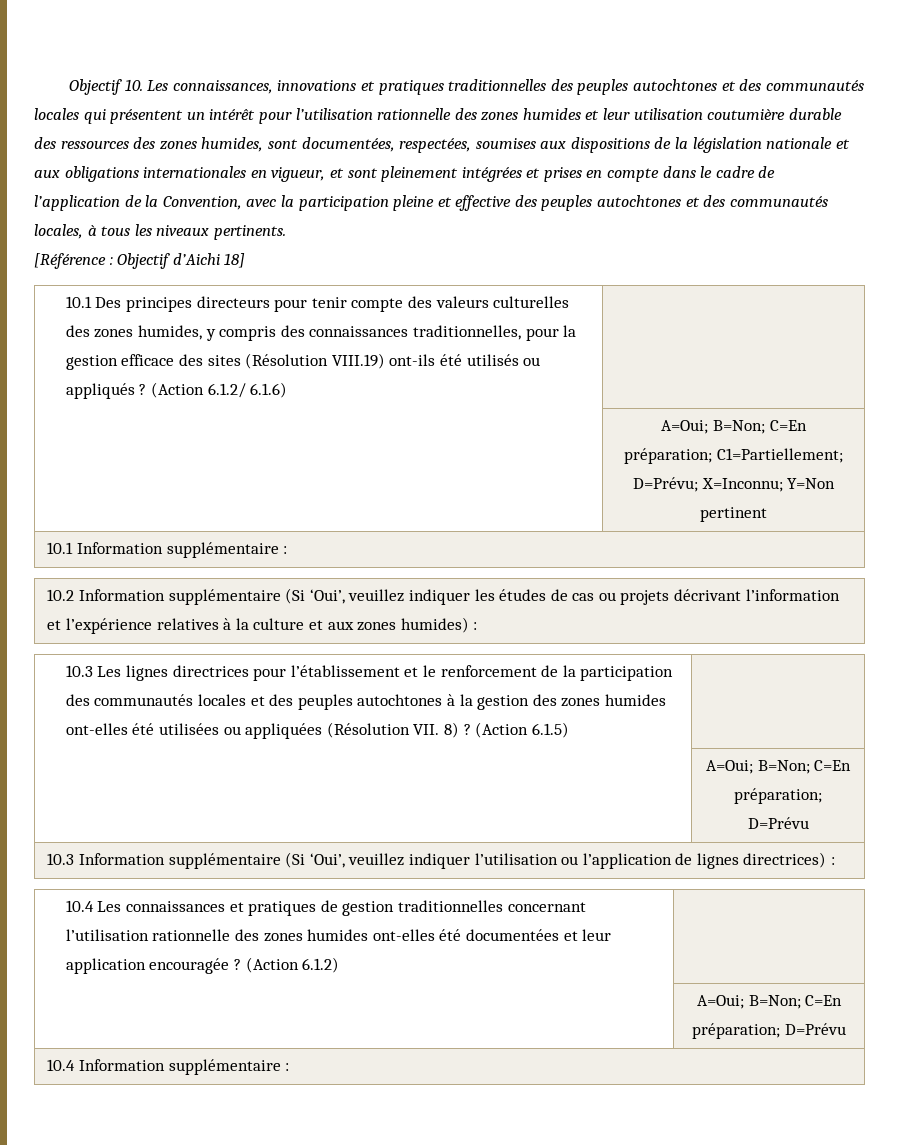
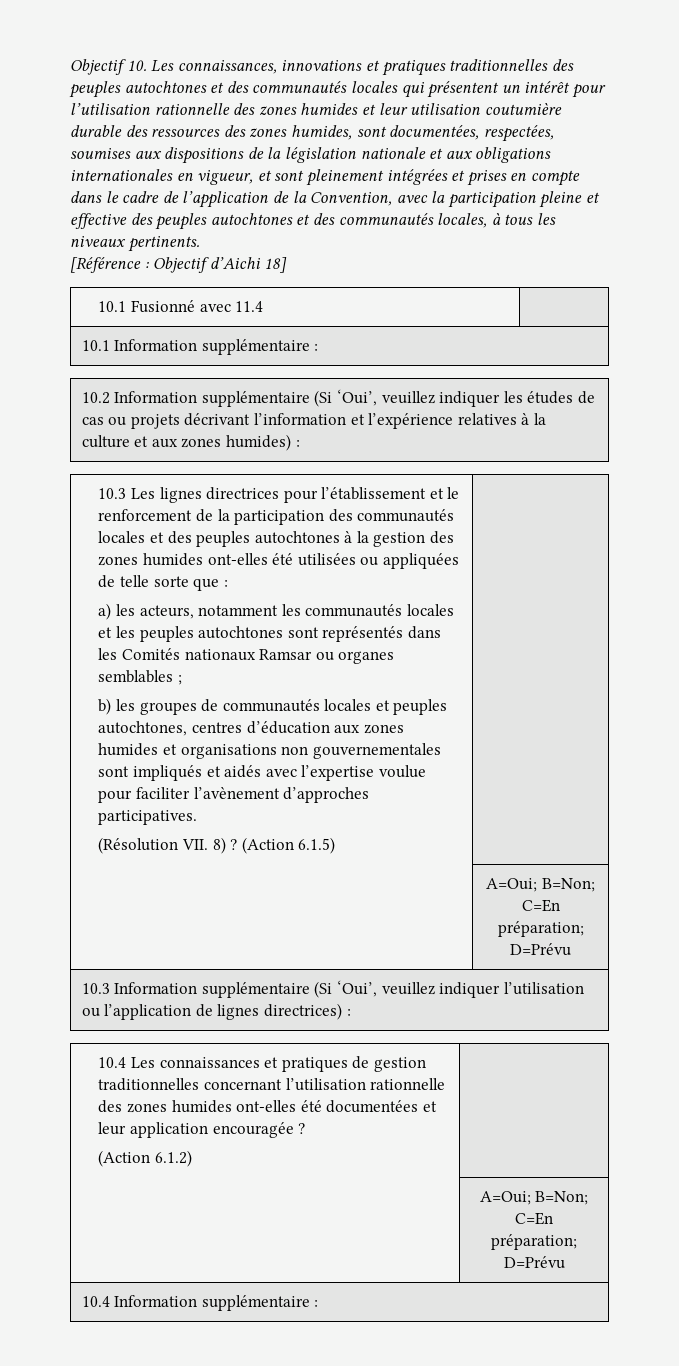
[95,296,570,312] [65,325,577,341] [65,353,541,370] [65,382,288,399] [661,420,807,434] [624,448,843,464] [632,477,836,492] [700,507,767,522] Des principes directeurs pour tenir compte des valeurs culturelles des zones humides, y compris des connaissances traditionnelles, pour la gestion efficace des sites (Résolution VIII.19) ont-ils été utilisés ou appliqués ? (Action 6.1.2/ 6.1.6) | // | A=Oui; B=Non; C=En préparation; C1=Partiellement; D=Prévu; X=Inconnu; Y=Non pertinent -> [130,300,264,313] Fusionné avec 11.4 |
(323, 731) none -> [98,575,228,591] [98,603,454,620] [98,626,441,642] [98,648,395,664] [98,670,182,685] [98,698,448,715] [98,721,404,736] [98,743,441,759] [98,765,426,781] [98,787,370,803] [98,810,198,825] de telle sorte que : // a) les acteurs, notamment les communautés locales et les peuples autochtones sont représentés dans les Comités nationaux Ramsar ou organes semblables ; // b) les groupes de communautés locales et peuples autochtones, centres d’éducation aux zones humides et organisations non gouvernementales sont impliqués et aidés avec l’expertise voulue pour faciliter l’avènement d’approches participatives. //
(241, 964) none -> (306, 1128) //

